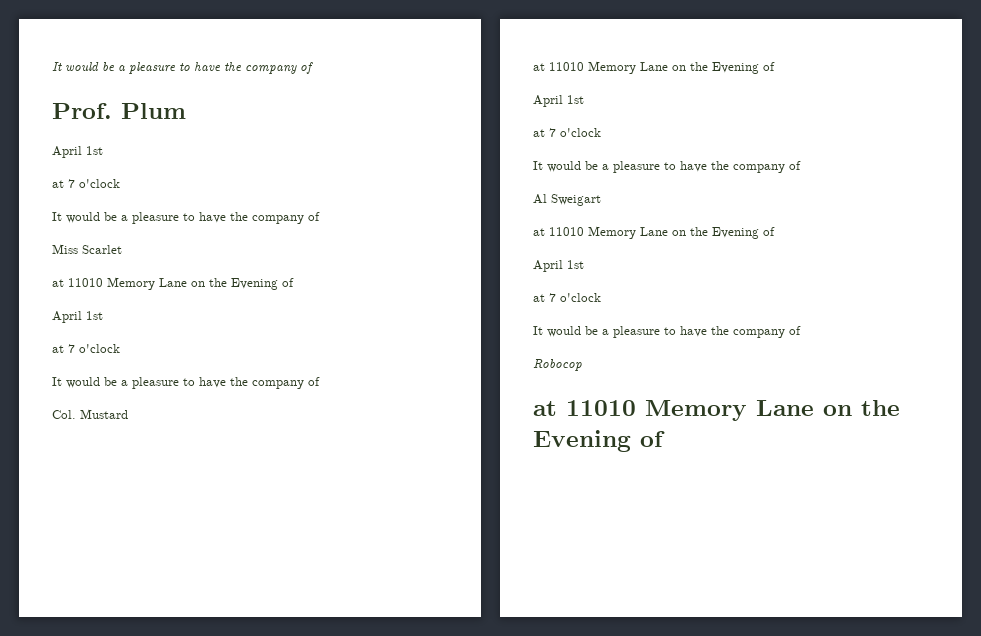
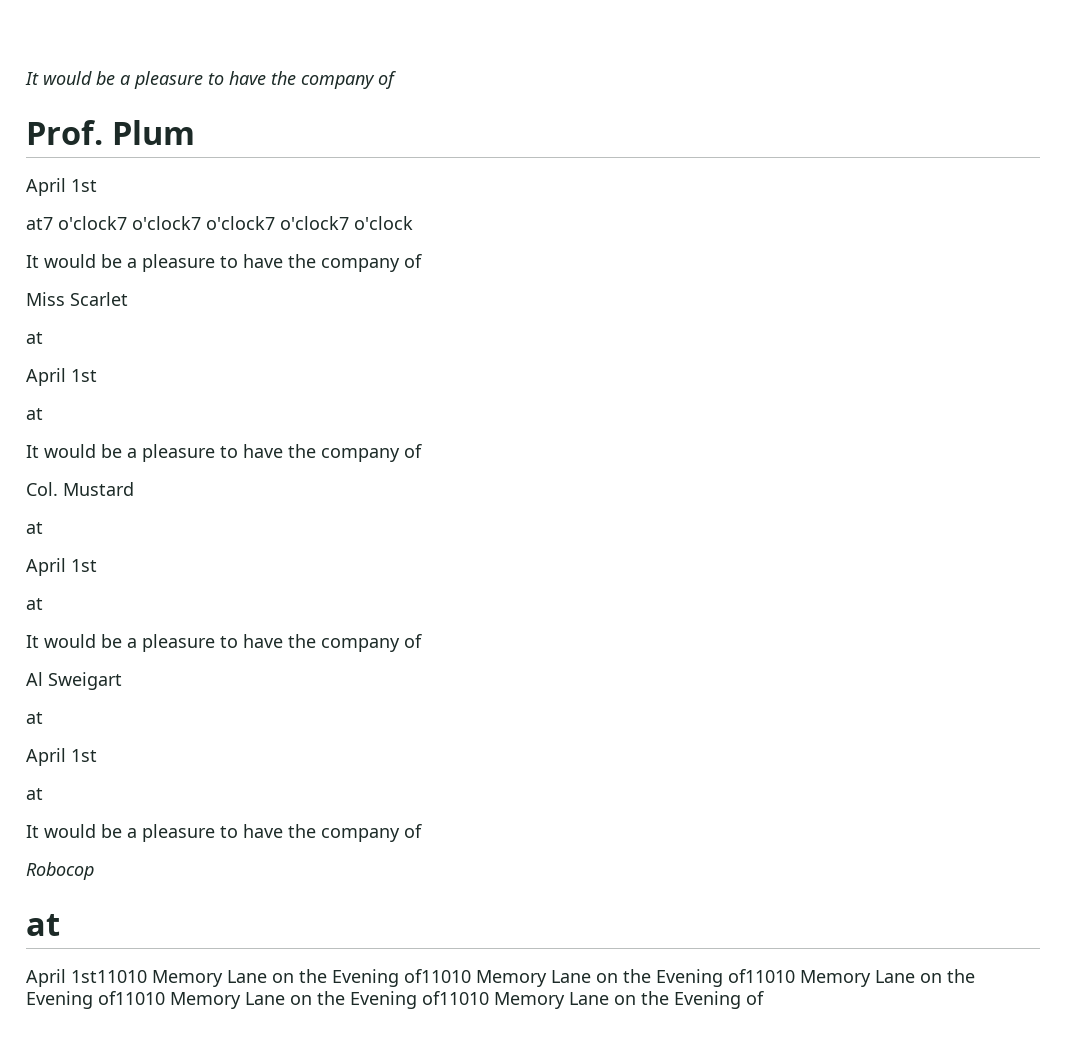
[52,179,75,188] at 7 -> [26,216,349,230] at7 o'clock7 o'clock7 o'clock7 o'clock7
[68,277,294,290] [52,311,103,323] [52,344,120,353] 11010 Memory Lane on the Evening of // April 1st // at 7 o'clock -> [26,368,97,386] [26,408,43,420] // April 1st // at
[549,61,775,74] [533,95,584,107] [533,128,601,137] 11010 Memory Lane on the Evening of // April 1st // at 7 o'clock -> [26,558,97,576] [26,598,43,610] // April 1st // at
[549,226,775,239] [533,260,584,272] [533,293,601,302] 11010 Memory Lane on the Evening of // April 1st // at 7 o'clock -> [26,748,97,766] [26,788,43,800] // April 1st // at
[566,400,636,416] 11010 -> [26,969,975,987] [26,991,489,1009] // April 1st11010 Memory Lane on the Evening of11010 Memory Lane on the Evening of11010 Memory Lane on the Evening of11010 Memory Lane on the Evening of11010

